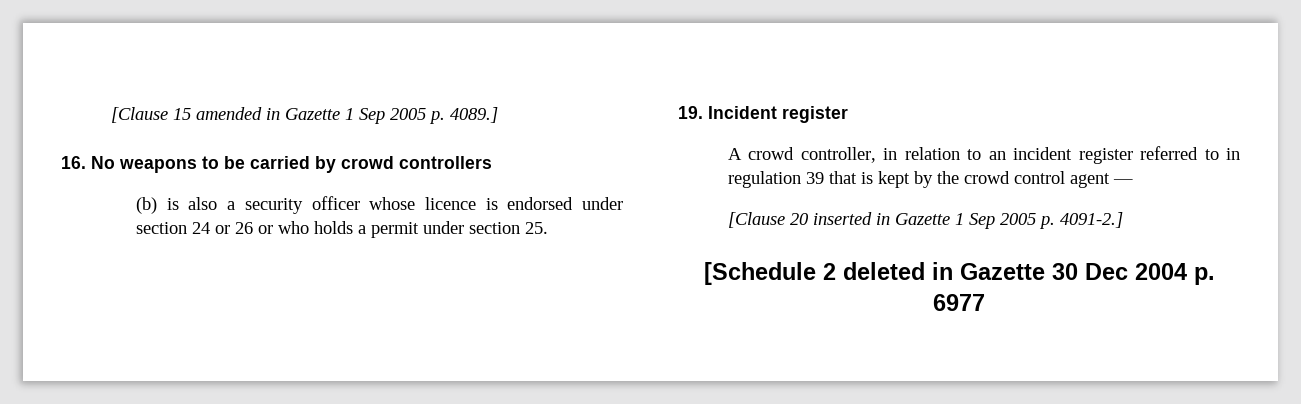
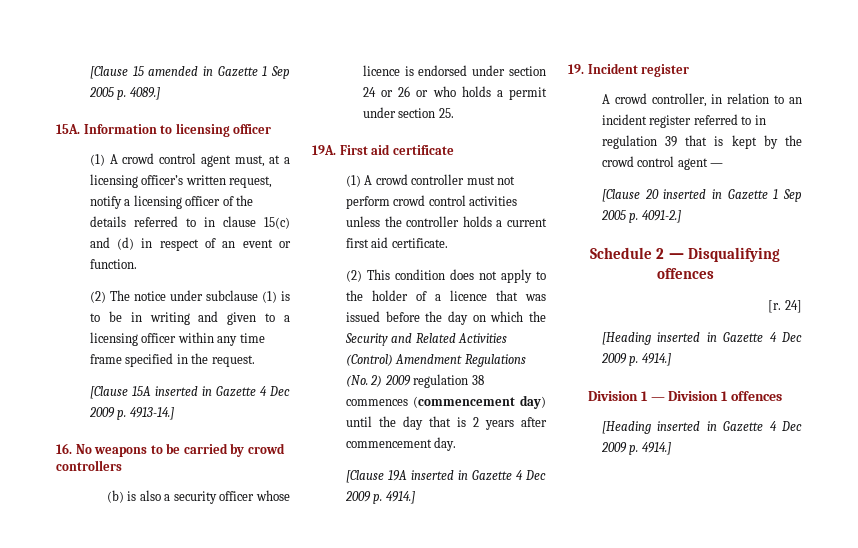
(499, 115) none -> [56,123,272,137] [89,153,290,167] [89,174,273,188] [89,195,254,209] [89,216,290,229] [89,237,291,251] [89,259,137,269] [89,290,290,303] [89,311,290,325] [89,332,265,346] [89,353,255,367] [89,386,290,399] [88,407,174,420] // 15A. Information to licensing officer // (1) A crowd control agent must, at a licensing officer’s written request, notify a licensing officer of the details referred to in clause 15(c) and (d) in respect of an event or function. // (2) The notice under subclause (1) is to be in writing and given to a licensing officer within any time frame specified in the request. // [Clause 15A inserted in Gazette 4 Dec 2009 p. 4913-14.]
(549, 228) none -> [312,144,454,155] [345,174,516,187] [345,195,518,209] [345,216,547,227] [345,237,448,248] [345,269,546,283] [345,290,546,301] [345,311,546,325] [344,333,508,346] [345,354,526,367] [345,374,484,388] [345,395,546,409] [345,416,547,430] [345,437,457,451] [345,470,546,483] [344,491,415,504] // 19A. First aid certificate // (1) A crowd controller must not perform crowd control activities unless the controller holds a current first aid certificate. // (2) This condition does not apply to the holder of a licence that was issued before the day on which the Security and Related Activities (Control) Amendment Regulations (No. 2) 2009 regulation 38 commences (commencement day) until the day that is 2 years after commencement day. // [Clause 19A inserted in Gazette 4 Dec 2009 p. 4914.]
[703,262,1215,285] [933,294,985,311] [Schedule 2 deleted in Gazette 30 Dec 2004 p. 6977 -> [590,247,780,262] [656,268,714,279] [768,300,802,313] [601,332,802,345] [600,353,671,366] [588,391,782,401] [601,421,802,434] [600,442,671,455] Schedule 2 — Disqualifying offences // [r. 24] // [Heading inserted in Gazette 4 Dec 2009 p. 4914.] // Division 1 — Division 1 offences // [Heading inserted in Gazette 4 Dec 2009 p. 4914.]

